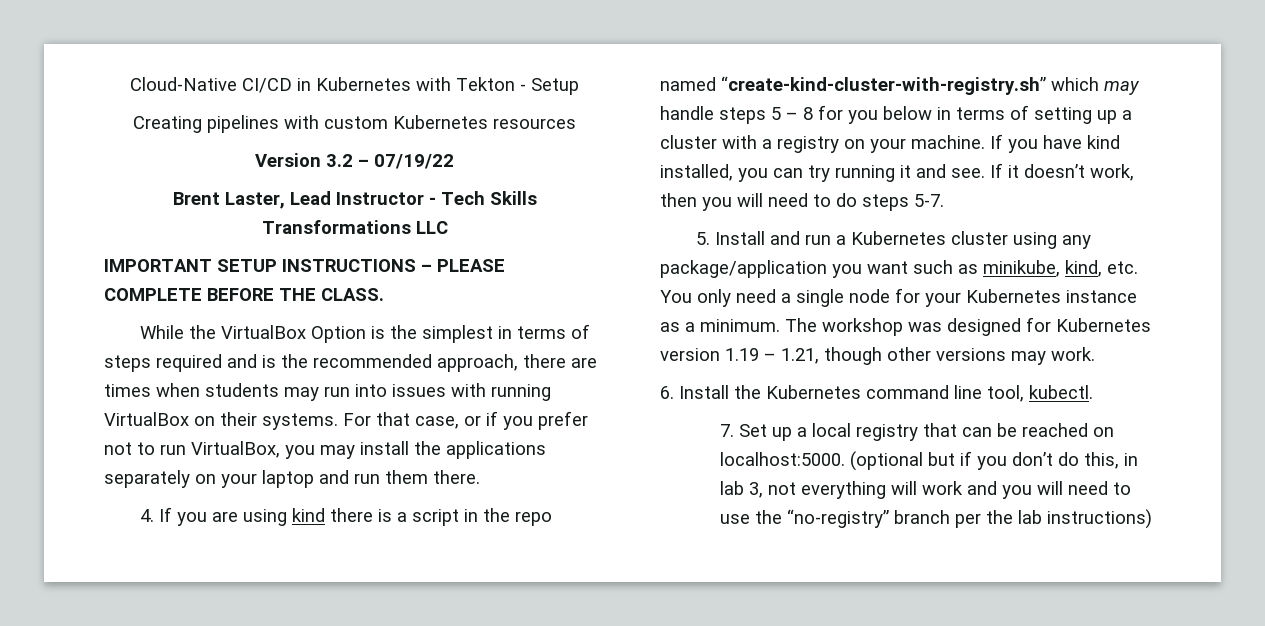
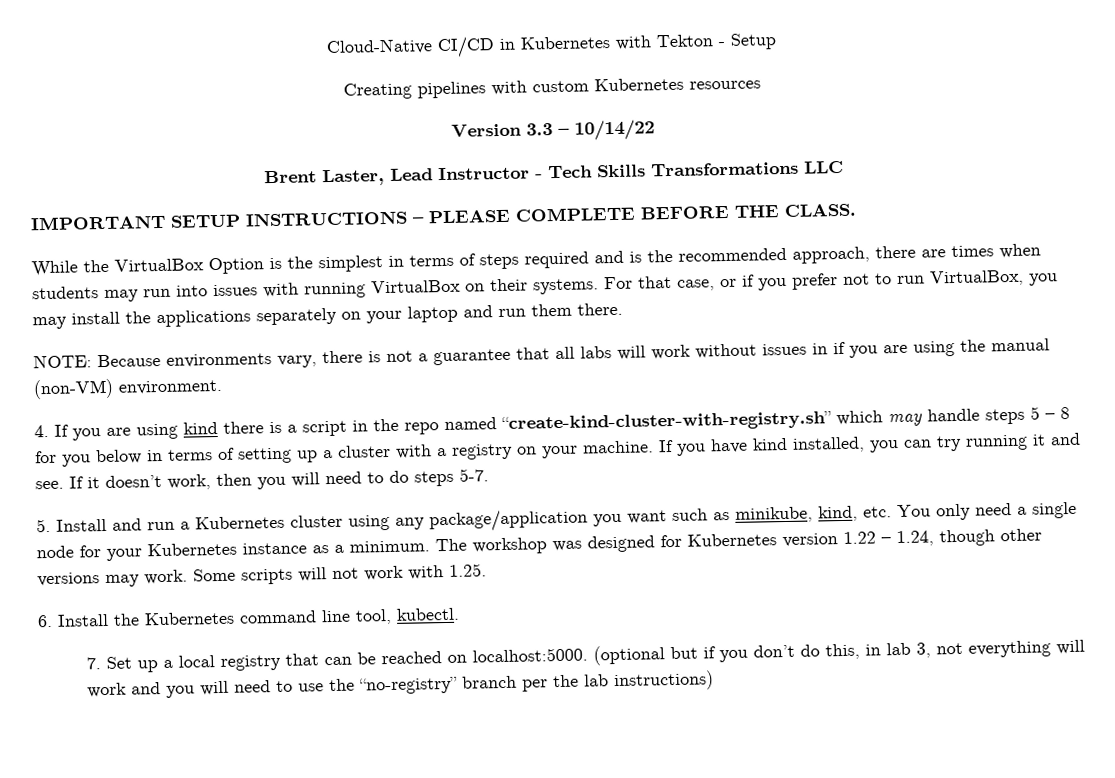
[326,154,454,169] 3.2 – 07/19/22 -> [526,119,655,141] 3.3 – 10/14/22
(480, 477) none -> [33,338,1050,369] [33,378,223,400] // NOTE: Because environments vary, there is not a guarantee that all labs will work without issues in if you are using the manual (non-VM) environment.
[725,348,819,364] 1.19 – 1.21, -> [843,530,934,547] 1.22 – 1.24,
(1095, 354) none -> [193,563,487,585] Some scripts will not work with 1.25.

